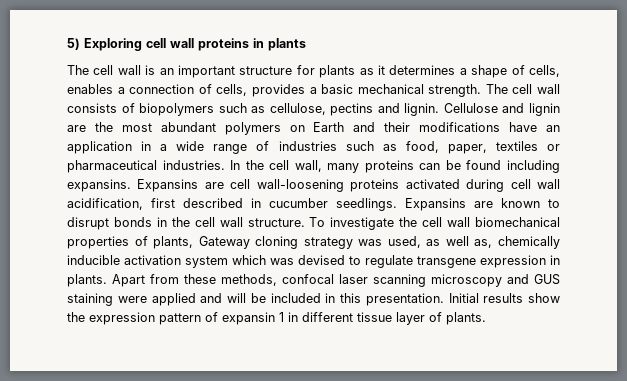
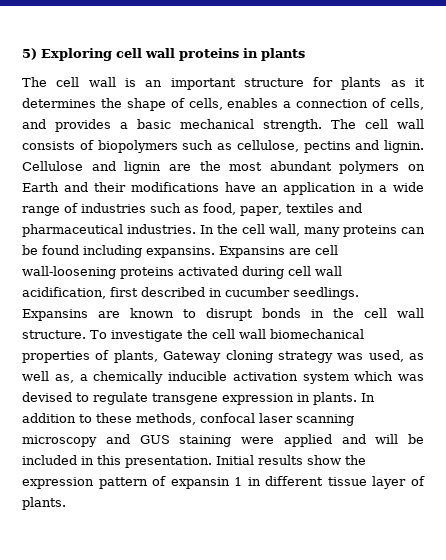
[459,68,467,75] a -> [100,98,122,108] the
(248, 90) none -> [22,119,46,129] and
[546,144,560,151] or -> [337,203,362,213] and
(493, 243) none -> [79,374,88,381] a
[112,274,179,287] Apart from -> [361,393,375,402] [22,413,92,423] In addition to

